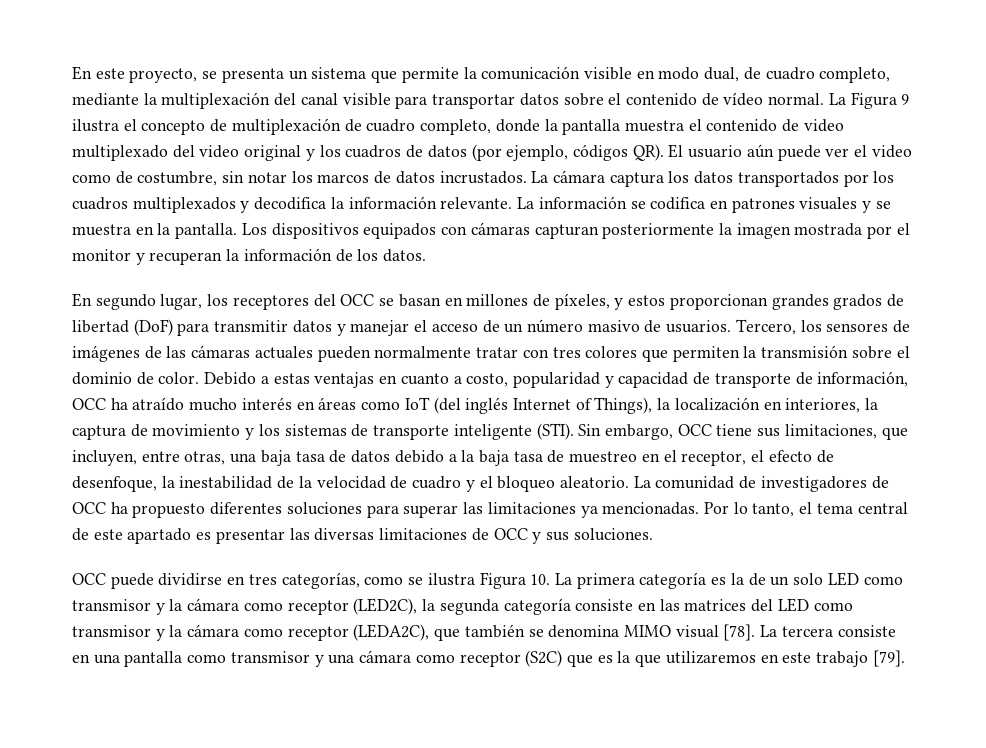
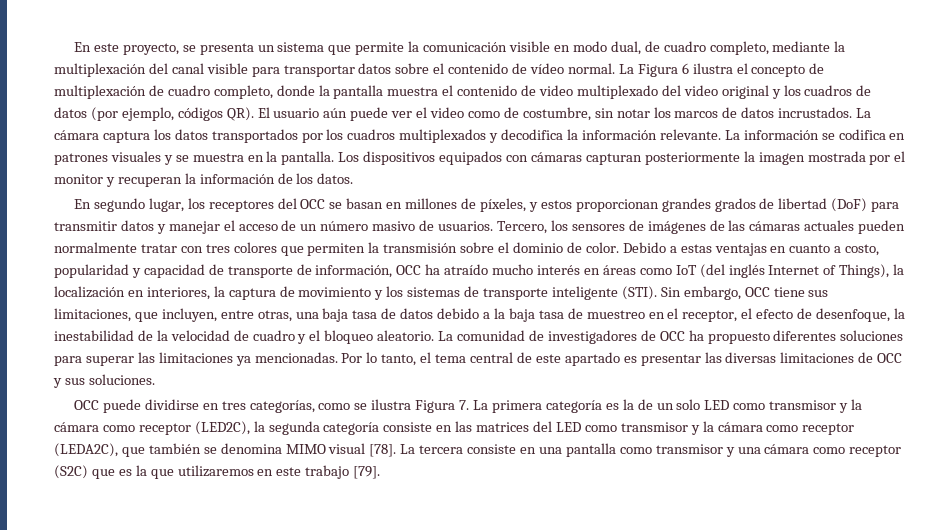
[901,94,910,105] 9 -> [681,63,689,74] 6
[530,574,551,585] 10. -> [459,400,470,410] 7.

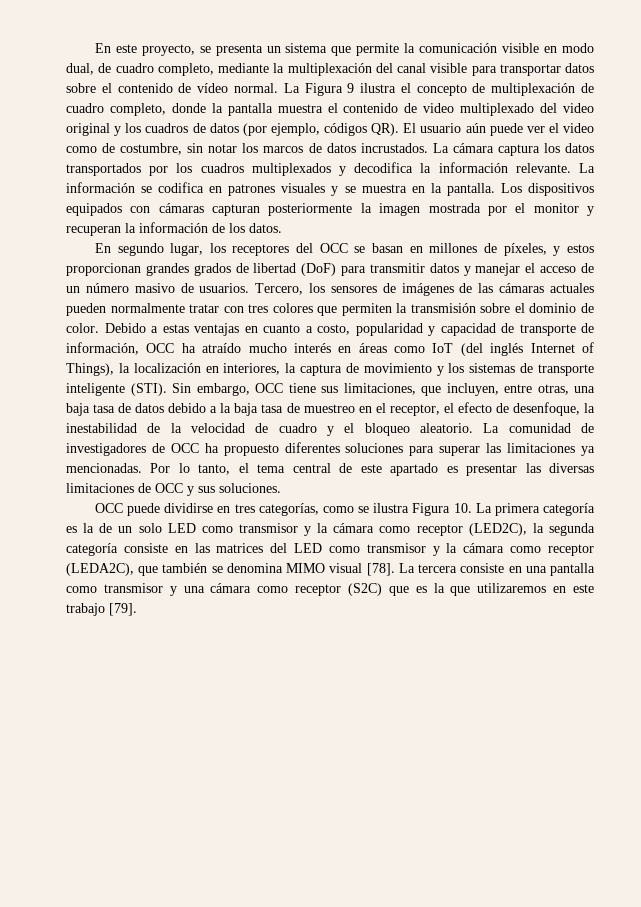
[681,63,689,74] 6 -> [347,83,355,93] 9
[459,400,470,410] 7. -> [453,503,472,513] 10.

